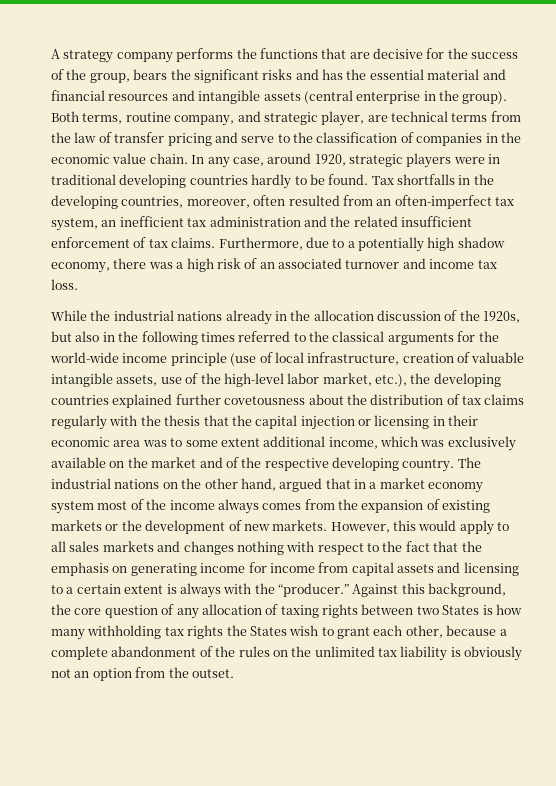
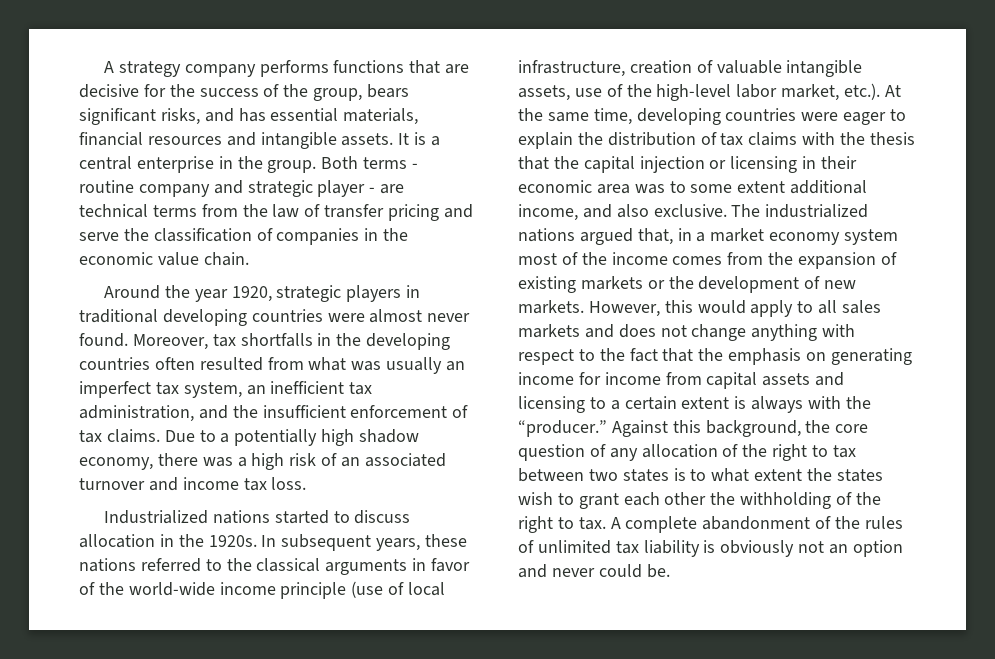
[236,48,257,59] the -> (329, 68) none
[170,69,506,83] [51,90,508,104] [51,111,365,126] the significant risks and has the essential material and financial resources and intangible assets (central enterprise in the group). Both terms, routine company, and strategic player, -> [79,108,419,125] [79,132,441,149] [79,156,419,173] [79,180,376,197] significant risks, and has essential materials, financial resources and intangible assets. It is a central enterprise in the group. Both terms - routine company and strategic player -
[277,134,290,143] to -> (119, 236) none
[191,153,312,168] In any case, around -> [104,285,228,302] // Around the year
[453,157,485,164] were -> (402, 293) none
[251,174,394,189] hardly to be found. Tax -> [327,309,471,323] [79,333,236,350] were almost never found. Moreover, tax
[121,196,250,208] countries, moreover, -> [79,357,150,370] countries
[376,195,492,209] an often-imperfect -> [308,357,466,374] [79,381,151,398] what was usually an imperfect
[209,216,301,227] administration -> [79,405,194,422] administration,
[353,216,398,227] related -> (258, 411) none
[218,237,329,250] Furthermore, due -> [164,430,195,442] Due
[51,310,521,325] [51,331,235,345] While the industrial nations already in the allocation discussion of the 1920s, but also in the following times -> [104,510,411,524] [79,534,468,551] [79,558,136,572] Industrialized nations started to discuss allocation in the 1920s. In subsequent years, these nations
[457,331,476,342] for -> [412,558,471,572] [79,582,95,595] in favor of
[375,373,501,387] [51,394,344,408] etc.), the developing countries explained further covetousness about -> [844,83,901,100] [518,108,907,125] [518,132,573,149] etc.). At the same time, developing countries were eager to explain
[51,415,107,430] regularly -> (798, 139) none
[380,436,516,451] [51,457,481,472] [51,478,351,492] which was exclusively available on the market and of the respective developing country. The industrial nations on the other hand, argued that -> [582,204,869,218] [518,228,673,245] and also exclusive. The industrialized nations argued that,
[217,499,259,514] always -> (668, 258) none
[183,541,284,555] changes nothing -> [618,324,818,341] does not change anything
[280,604,522,618] [51,625,507,640] taxing rights between two States is how many withholding tax rights the States wish to grant each other, because a -> [742,444,856,461] [518,468,883,482] [518,492,881,509] [518,516,621,533] the right to tax between two states is to what extent the states wish to grant each other the withholding of the right to tax. A
[272,646,312,657] on the -> [518,540,534,553] of
[135,667,234,678] from the outset. -> [518,564,670,578] and never could be.

